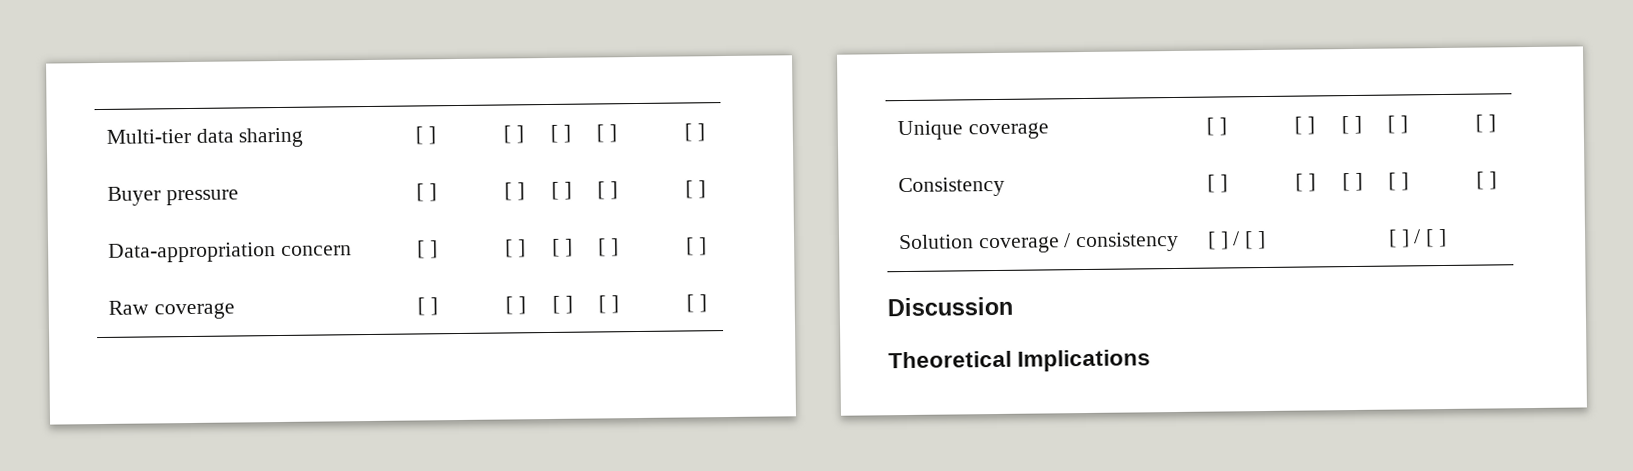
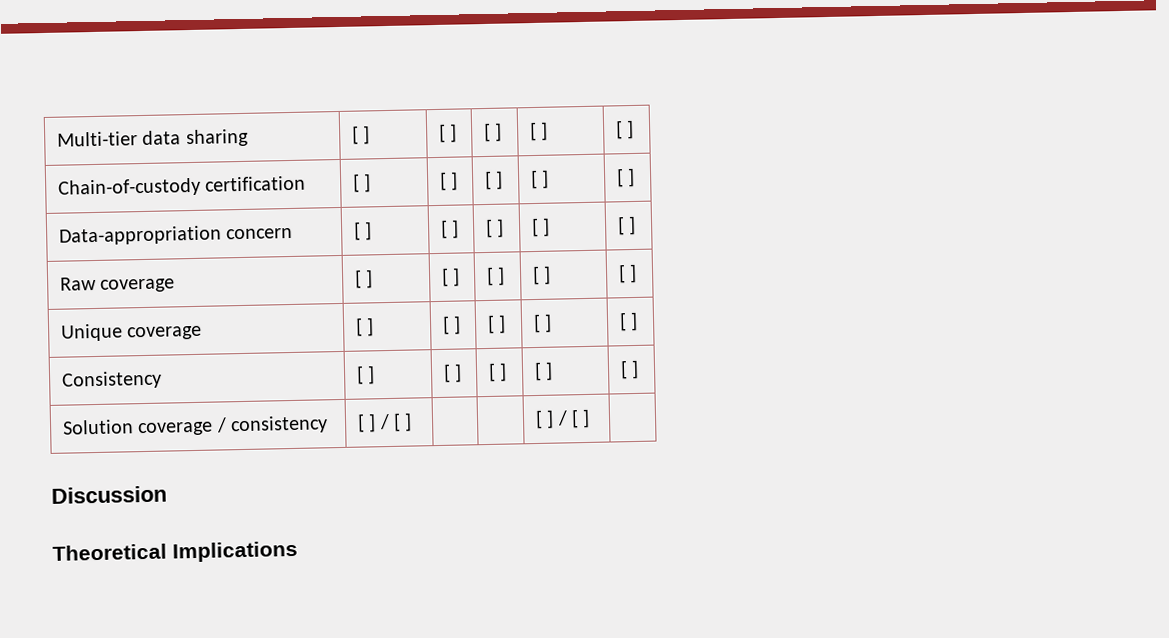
[106,186,239,206] Buyer pressure -> [57,175,307,198] Chain-of-custody certification

